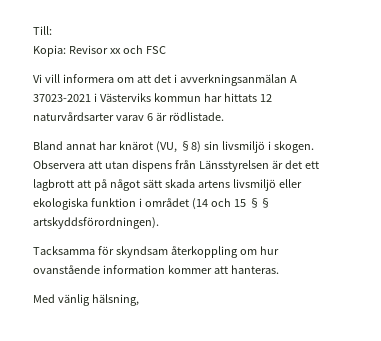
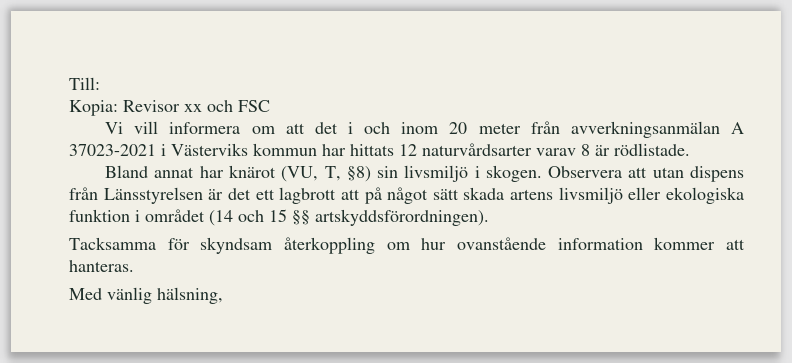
(177, 78) none -> [364,121,560,134] och inom 20 meter från
[146,113,153,121] 6 -> [581,144,590,156] 8
(177, 147) none -> [324,166,341,181] T,

